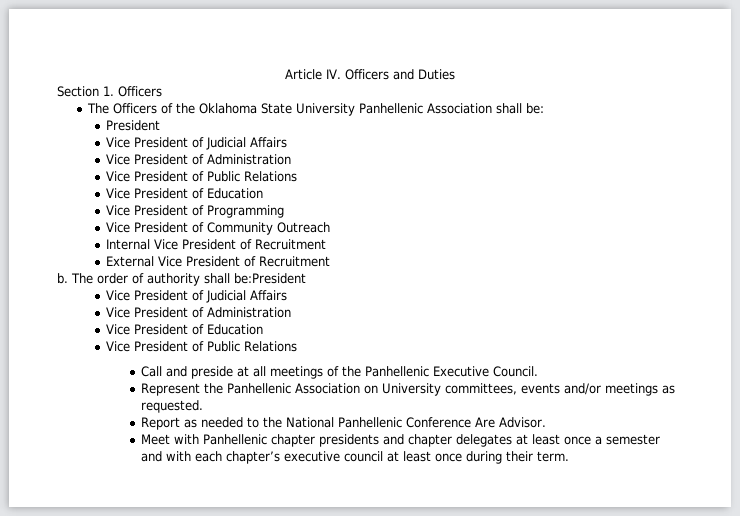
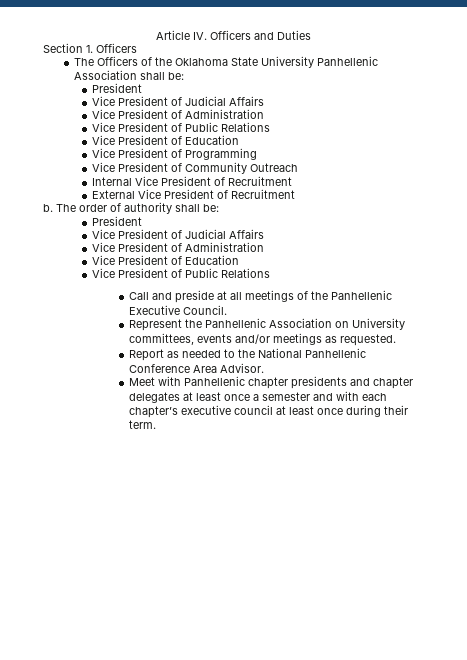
[234,273,306,284] be:President -> [203,204,219,212] [92,216,143,226] be: // President
[474,417,495,428] Are -> [193,365,218,373] Area

